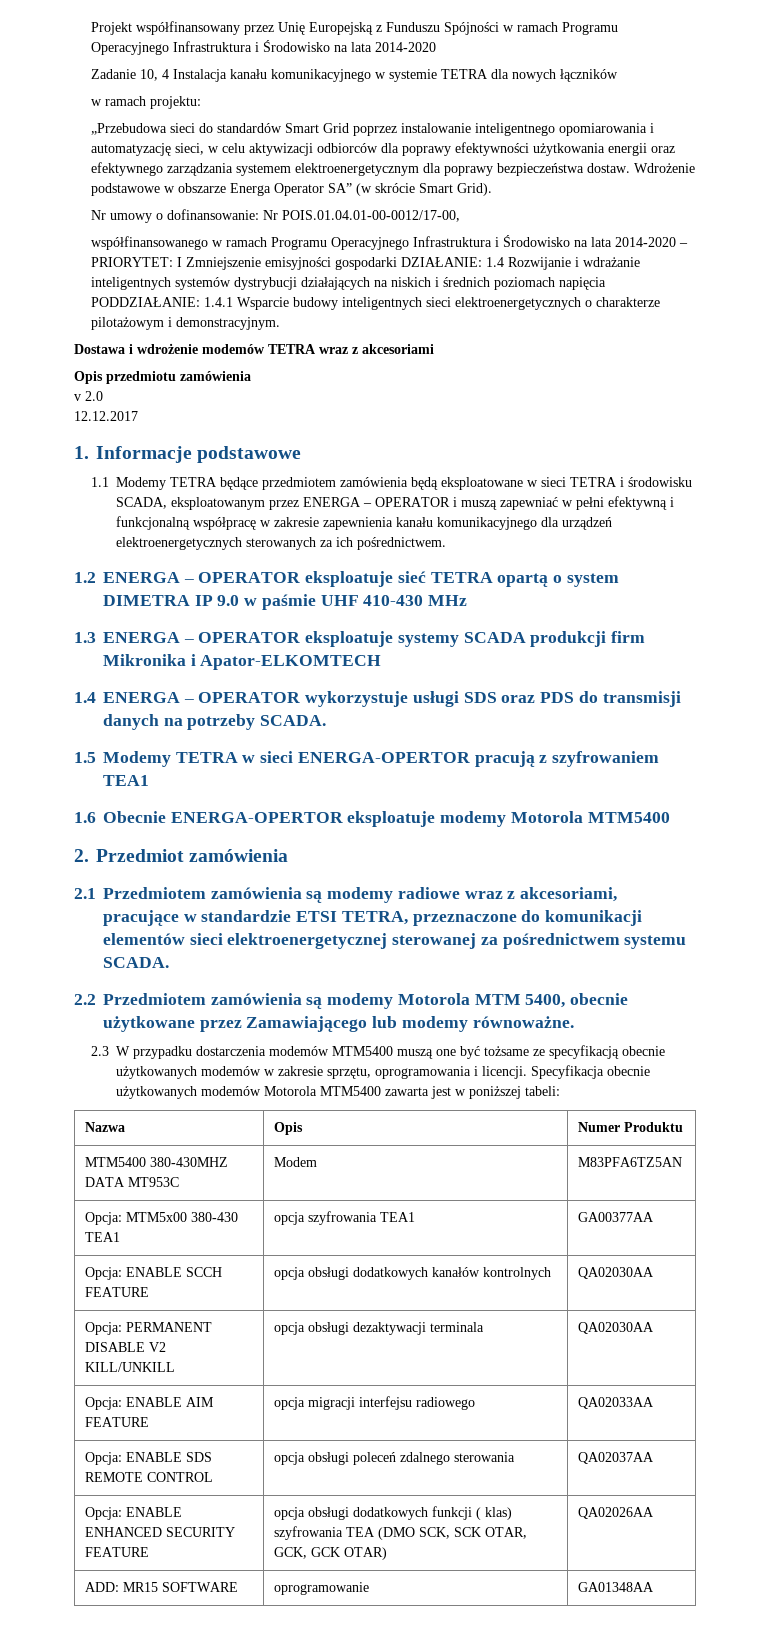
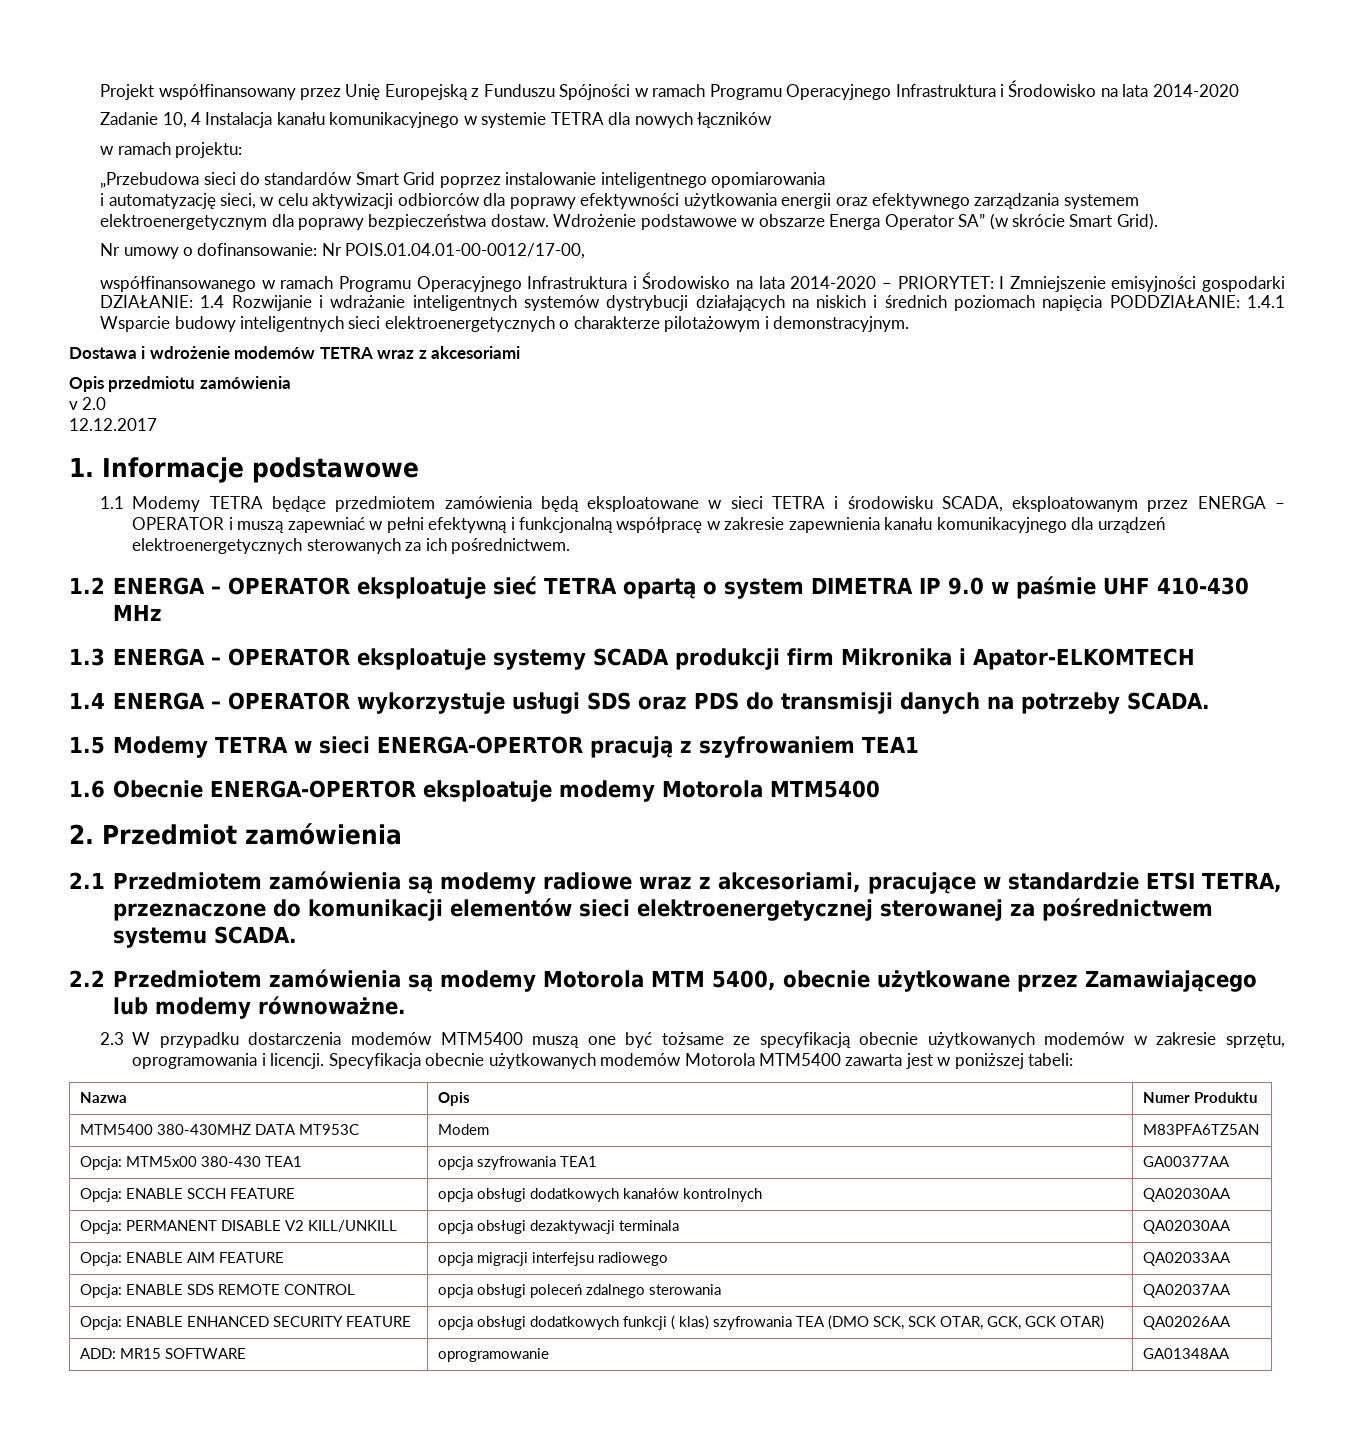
(647, 129) none -> (826, 180) //

